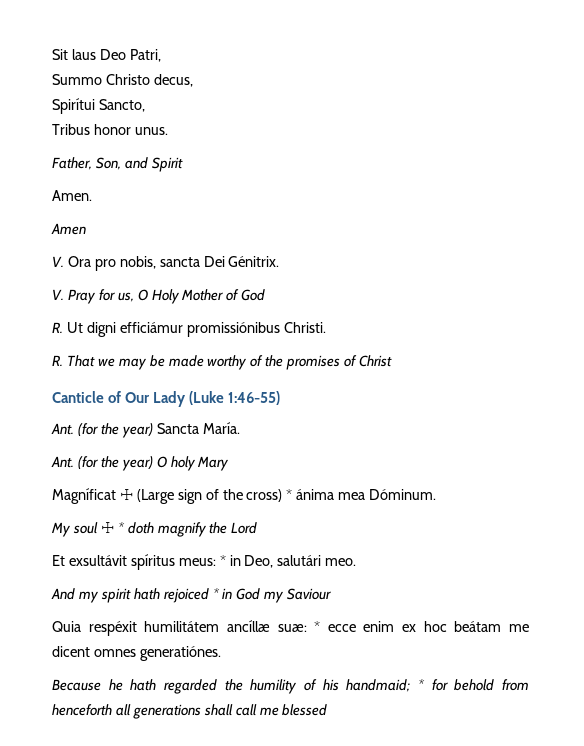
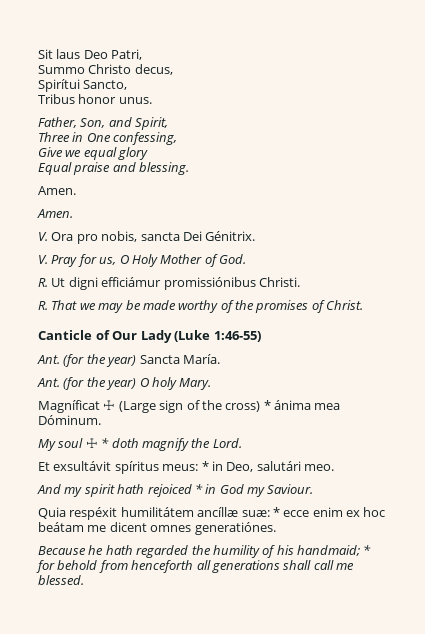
[151,157,183,172] [52,190,92,201] [51,223,86,235] Spirit // Amen. // Amen -> [135,117,169,130] [38,132,178,145] [38,147,149,160] [38,162,190,175] [38,186,76,195] [37,209,73,218] Spirit, // Three in One confessing, // Give we equal glory // Equal praise and blessing. // Amen. // Amen.
[241,289,266,301] God -> [219,254,246,264] God.
[359,355,393,367] Christ -> [326,300,364,310] Christ.
[197,456,230,471] Mary -> [179,378,212,390] Mary.
[231,522,258,534] Lord -> [212,438,242,448] Lord.
[287,588,332,600] Saviour -> [267,484,314,494] Saviour.
[282,704,328,716] blessed -> [38,575,84,585] blessed.

